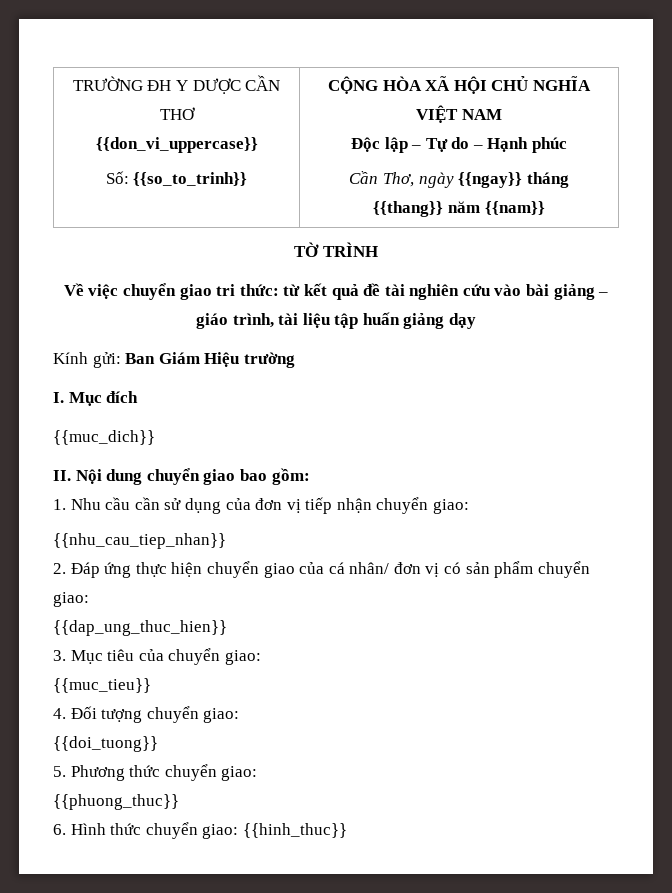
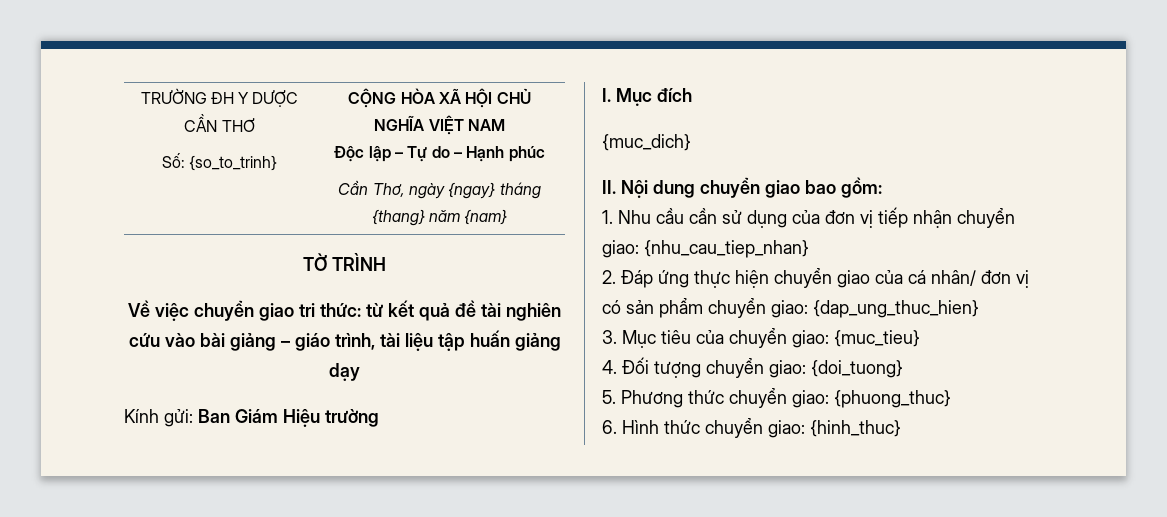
[95,137,258,153] // {{don_vi_uppercase}} -> (255, 125) none
[133,172,248,186] {{so_to_trinh}} -> [189,155,278,171] {so_to_trinh}
[458,172,569,188] [373,201,545,217] {{ngay}} tháng {{thang}} năm {{nam}} -> [448,182,541,199] [371,209,508,226] {ngay} tháng {thang} năm {nam}
[53,430,155,445] {{muc_dich}} -> [602,134,691,151] {muc_dich}
[53,533,226,549] // {{nhu_cau_tiep_nhan}} -> [644,240,809,258] {nhu_cau_tiep_nhan}
[53,620,227,636] // {{dap_ung_thuc_hien}} -> [813,300,979,318] {dap_ung_thuc_hien}
[53,678,151,693] // {{muc_tieu}} -> [834,330,920,347] {muc_tieu}
[53,736,158,752] // {{doi_tuong}} -> [811,360,903,378] {doi_tuong}
[53,794,179,810] // {{phuong_thuc}} -> [834,390,951,408] {phuong_thuc}
[242,823,347,838] {{hinh_thuc}} -> [810,420,901,437] {hinh_thuc}

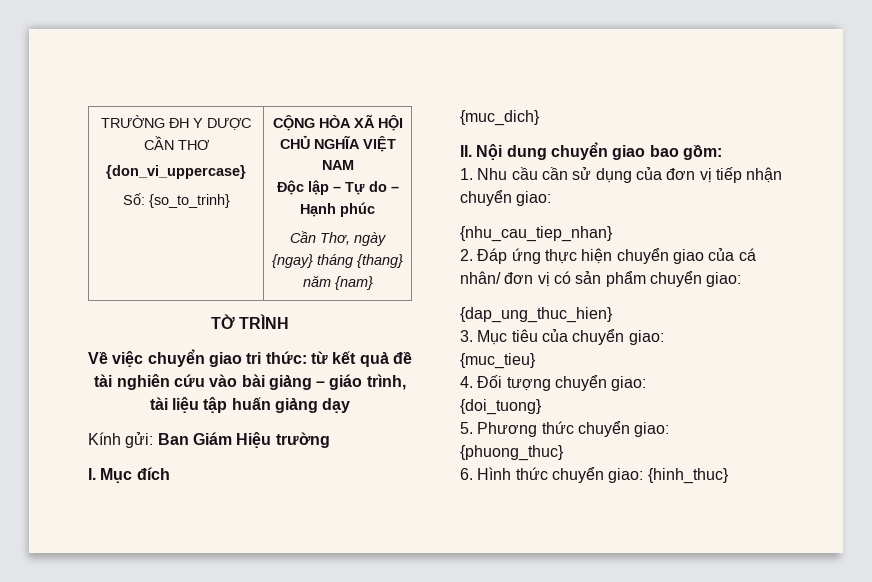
(255, 125) none -> [106,165,246,179] // {don_vi_uppercase}
(639, 249) none -> (552, 198) //
(808, 309) none -> (742, 279) //
(829, 339) none -> (664, 337) //
(806, 369) none -> (647, 383) //
(829, 399) none -> (670, 429) //

